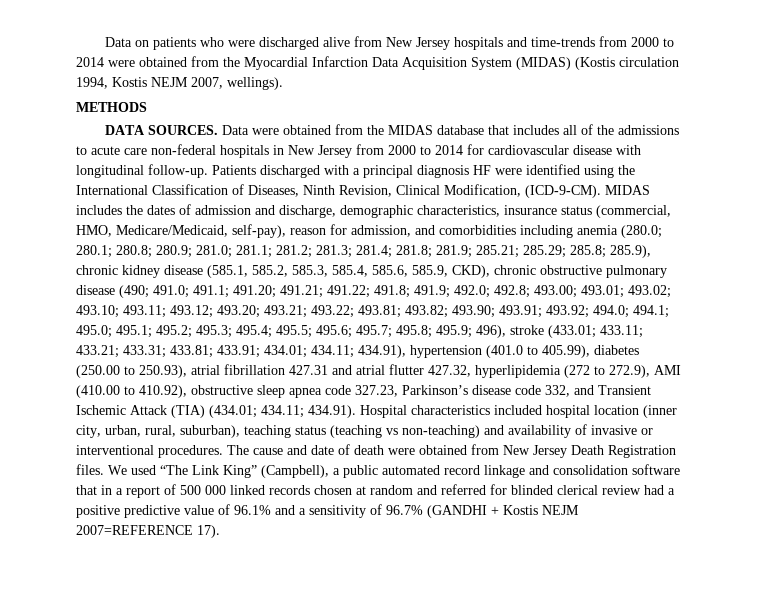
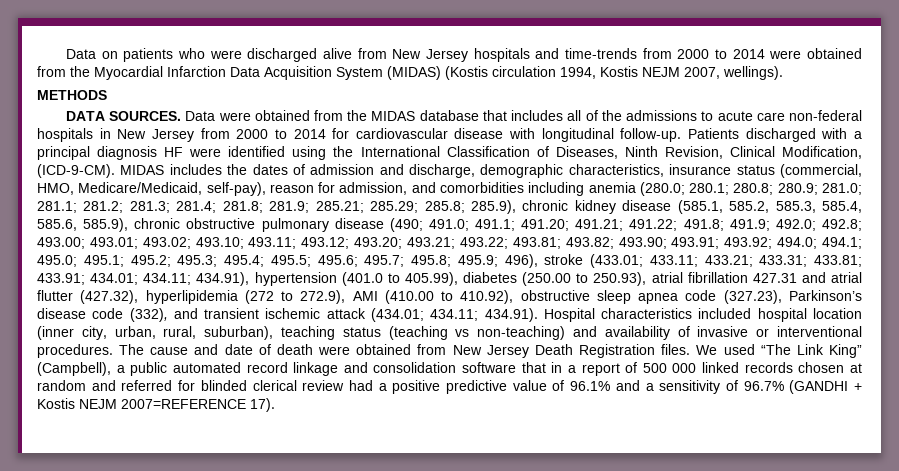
[412,265,490,278] 585.9, CKD), -> [83,218,129,232] 585.9),
[428,365,471,377] 427.32, -> [80,290,139,304] (427.32),
[355,385,398,397] 327.23, -> [723,290,782,304] (327.23),
[545,385,651,397] [76,405,205,418] 332, and Transient Ischemic Attack (TIA) -> [129,308,366,322] (332), and transient ischemic attack

